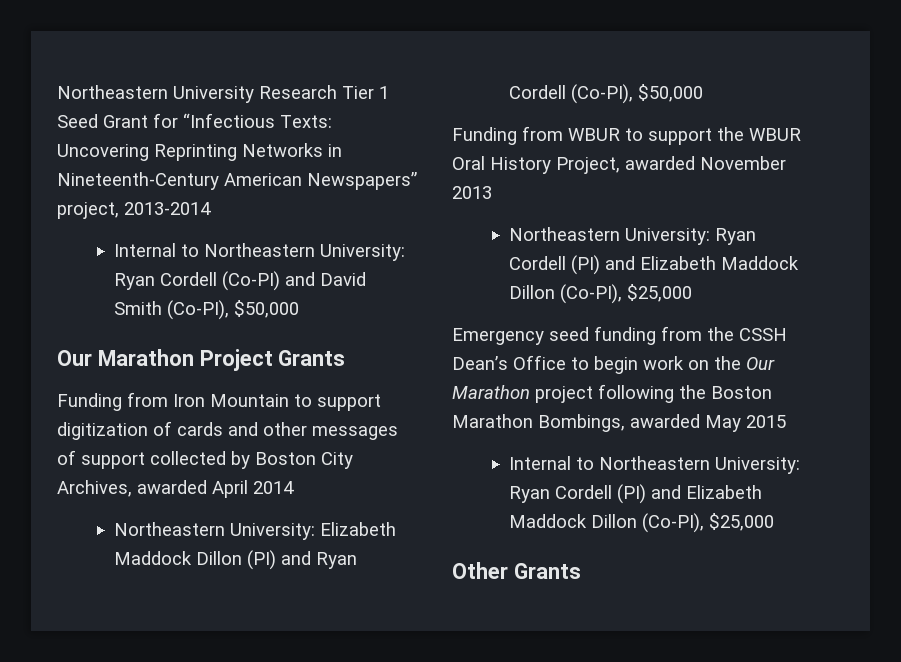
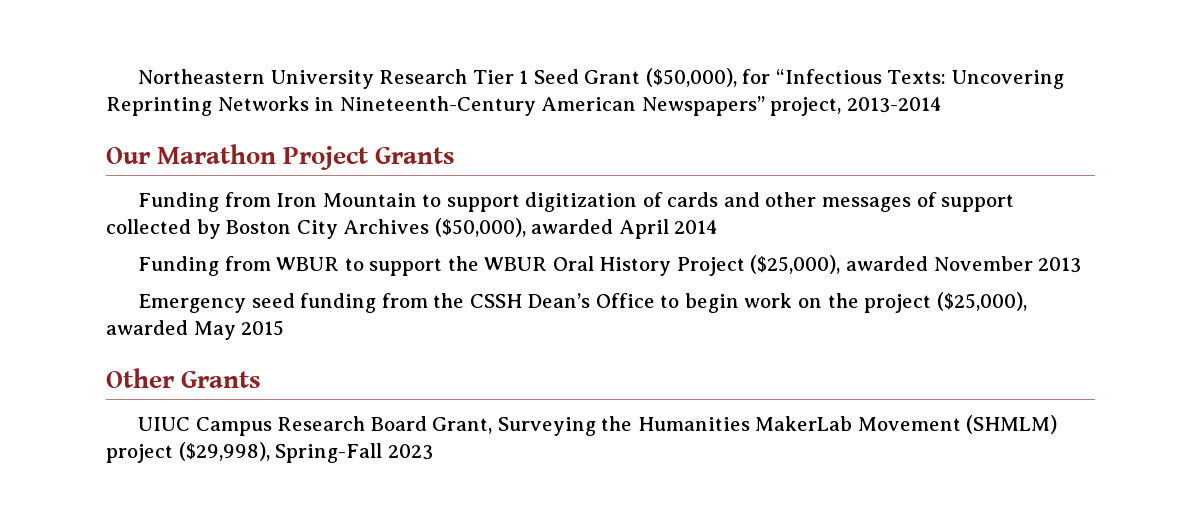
(148, 121) none -> [645,68,737,87] ($50,000),
[114,243,406,261] [114,271,367,291] [114,300,300,320] // Internal to Northeastern University: Ryan Cordell (Co-PI) and David Smith (Co-PI), $50,000 -> (942, 105) none
[57,480,132,497] Archives, -> [343,218,526,237] Archives ($50,000),
[114,522,397,540] [114,550,358,570] [509,84,704,104] // Northeastern University: Elizabeth Maddock Dillon (PI) and Ryan Cordell (Co-PI), $50,000 -> (719, 227) none
[556,157,620,174] Project, -> [676,255,841,276] Project ($25,000),
[509,227,757,245] [509,255,800,275] [509,284,693,304] // Northeastern University: Ryan Cordell (PI) and Elizabeth Maddock Dillon (Co-PI), $25,000 -> (1082, 265) none
[746,357,775,370] [452,384,772,403] [452,414,786,432] [509,456,801,474] [509,484,763,504] [509,513,775,533] [452,562,581,579] Our Marathon project following the Boston Marathon Bombings, awarded May 2015 // Internal to Northeastern University: Ryan Cordell (PI) and Elizabeth Maddock Dillon (Co-PI), $25,000 // Other Grants -> [864,292,1027,313] [106,320,285,340] [106,368,262,388] [138,415,1058,436] [106,442,433,463] project ($25,000), awarded May 2015 // Other Grants // UIUC Campus Research Board Grant, Surveying the Humanities MakerLab Movement (SHMLM) project ($29,998), Spring-Fall 2023

